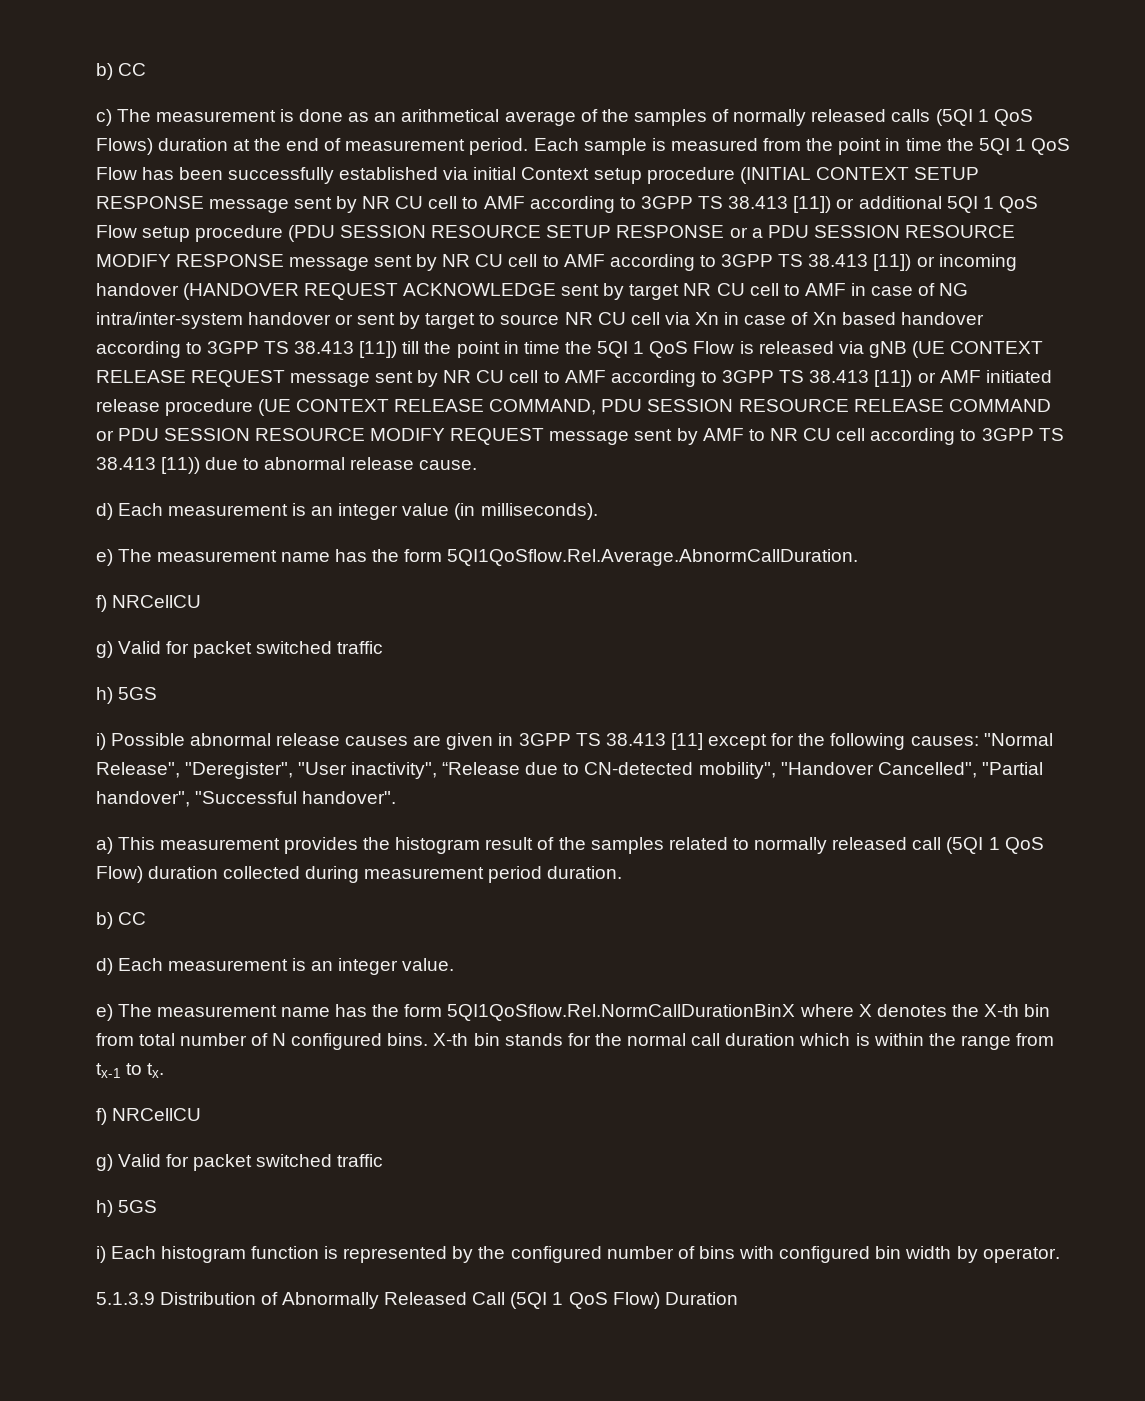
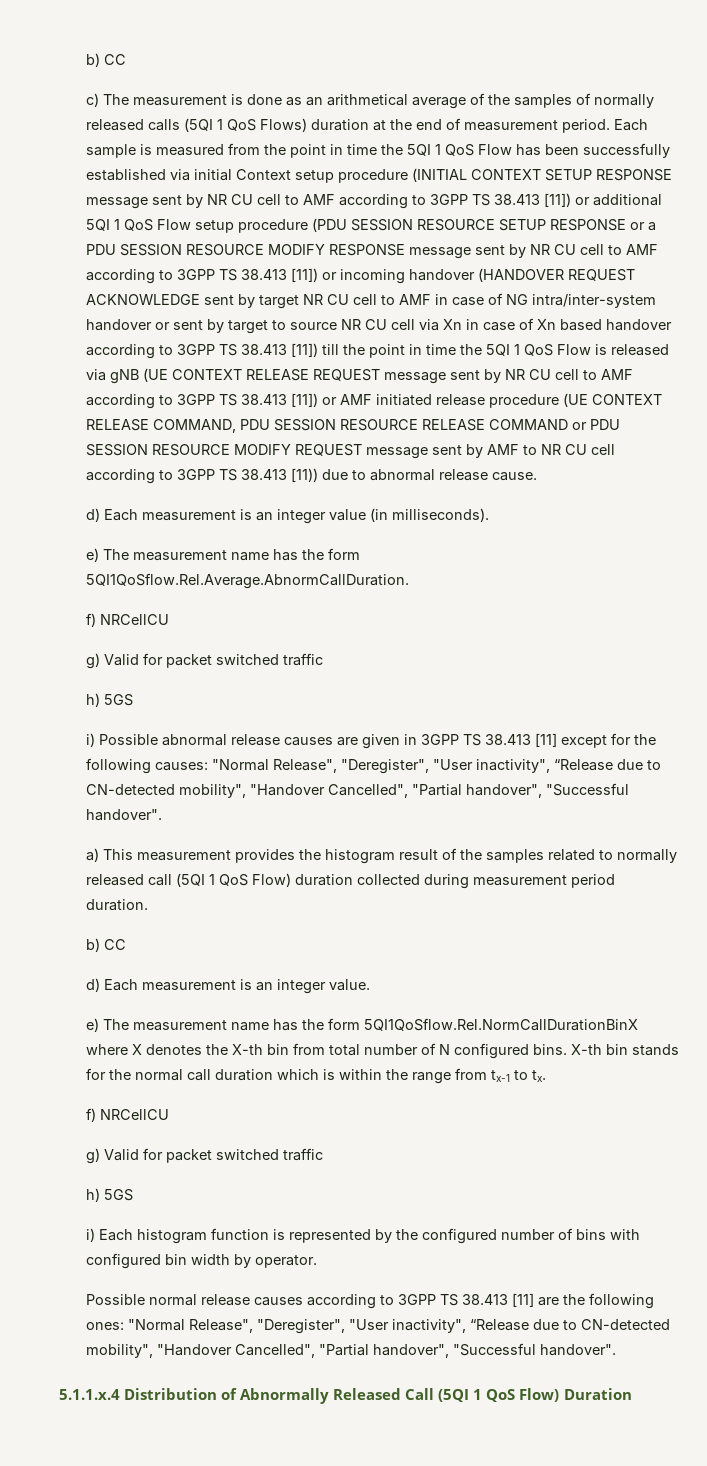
[95,1292,155,1305] 5.1.3.9 -> [86,1293,655,1309] [86,1319,671,1334] [86,1343,617,1358] [59,1389,120,1400] Possible normal release causes according to 3GPP TS 38.413 [11] are the following ones: "Normal Release", "Deregister", "User inactivity", “Release due to CN-detected mobility", "Handover Cancelled", "Partial handover", "Successful handover". // 5.1.1.x.4

